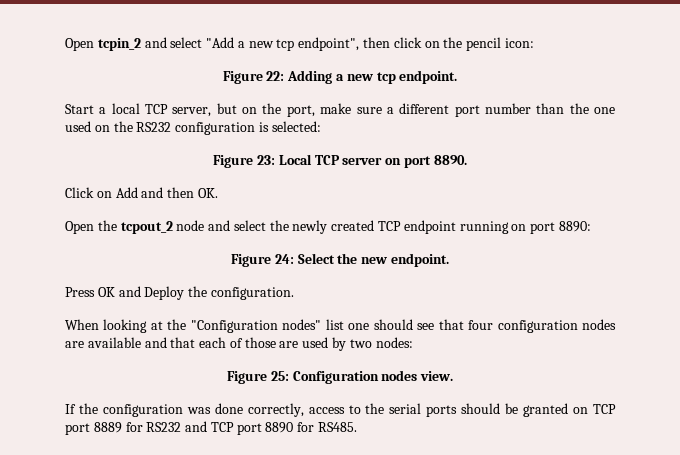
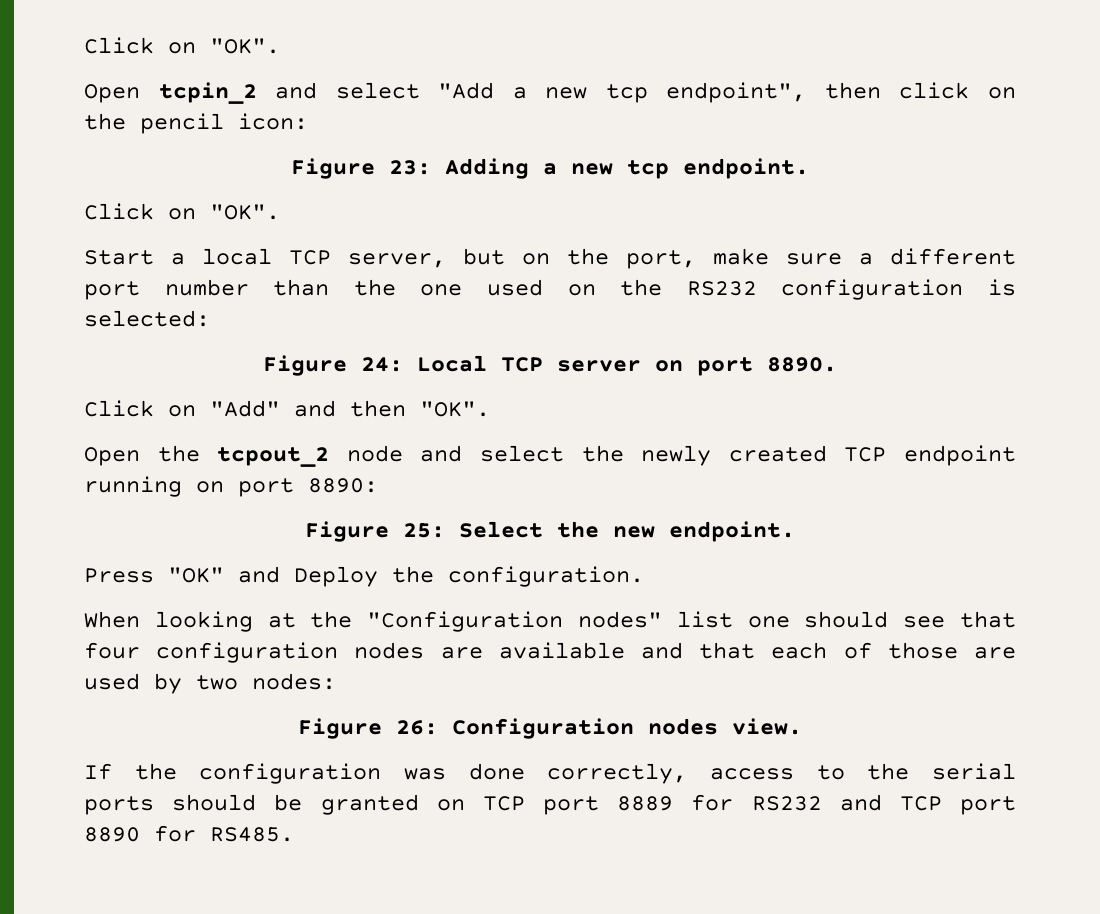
(65, 44) none -> [84,37,280,54] Click on "OK". //
[266,71,285,81] 22: -> [389,160,431,175] 23:
(458, 77) none -> [84,203,280,220] // Click on "OK".
[257,155,276,165] 23: -> [361,357,403,372] 24:
[115,187,138,198] Add -> [210,400,280,417] "Add"
[197,188,218,198] OK. -> [420,401,490,417] "OK".
[274,254,294,264] 24: -> [403,523,445,538] 25:
[97,287,115,297] OK -> [168,567,224,583] "OK"
[270,371,289,381] 25: -> [396,720,438,735] 26:

